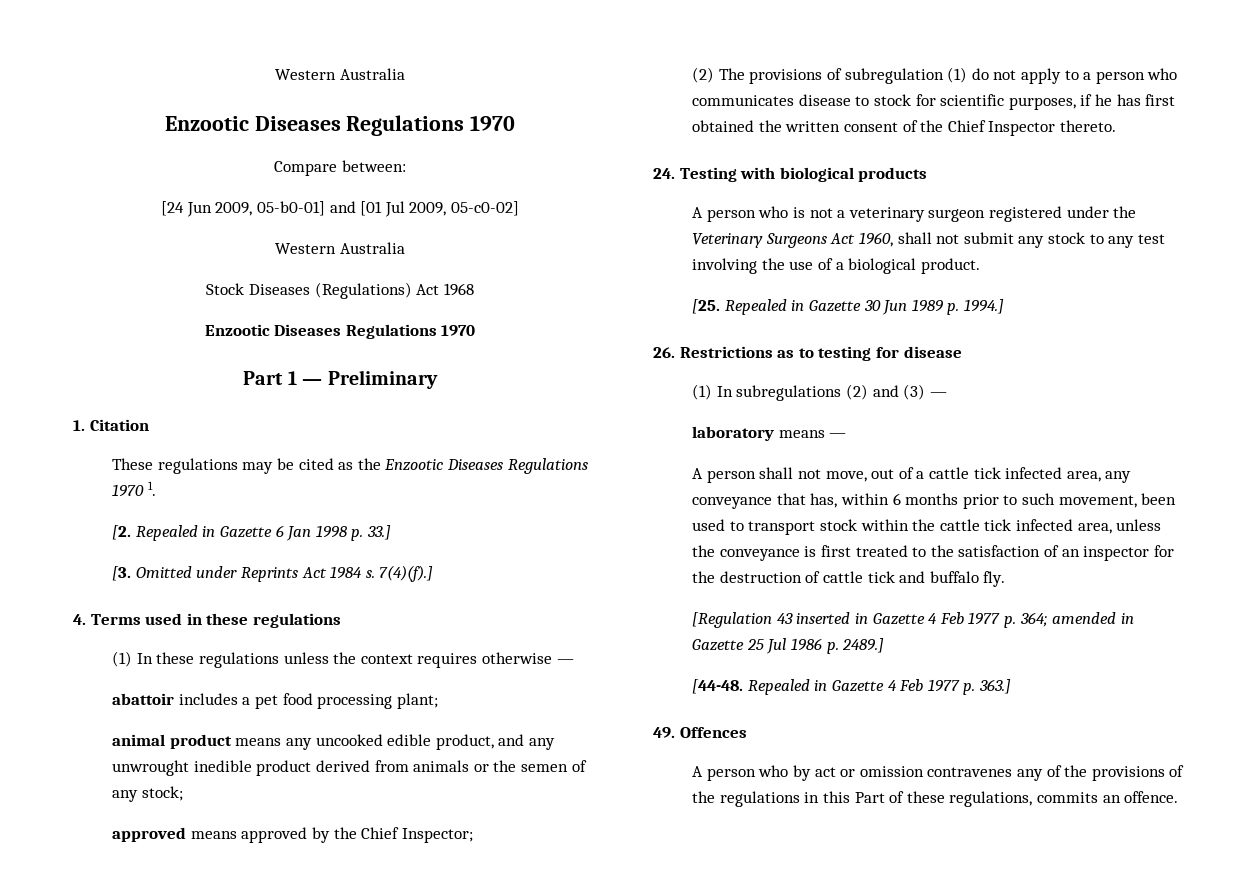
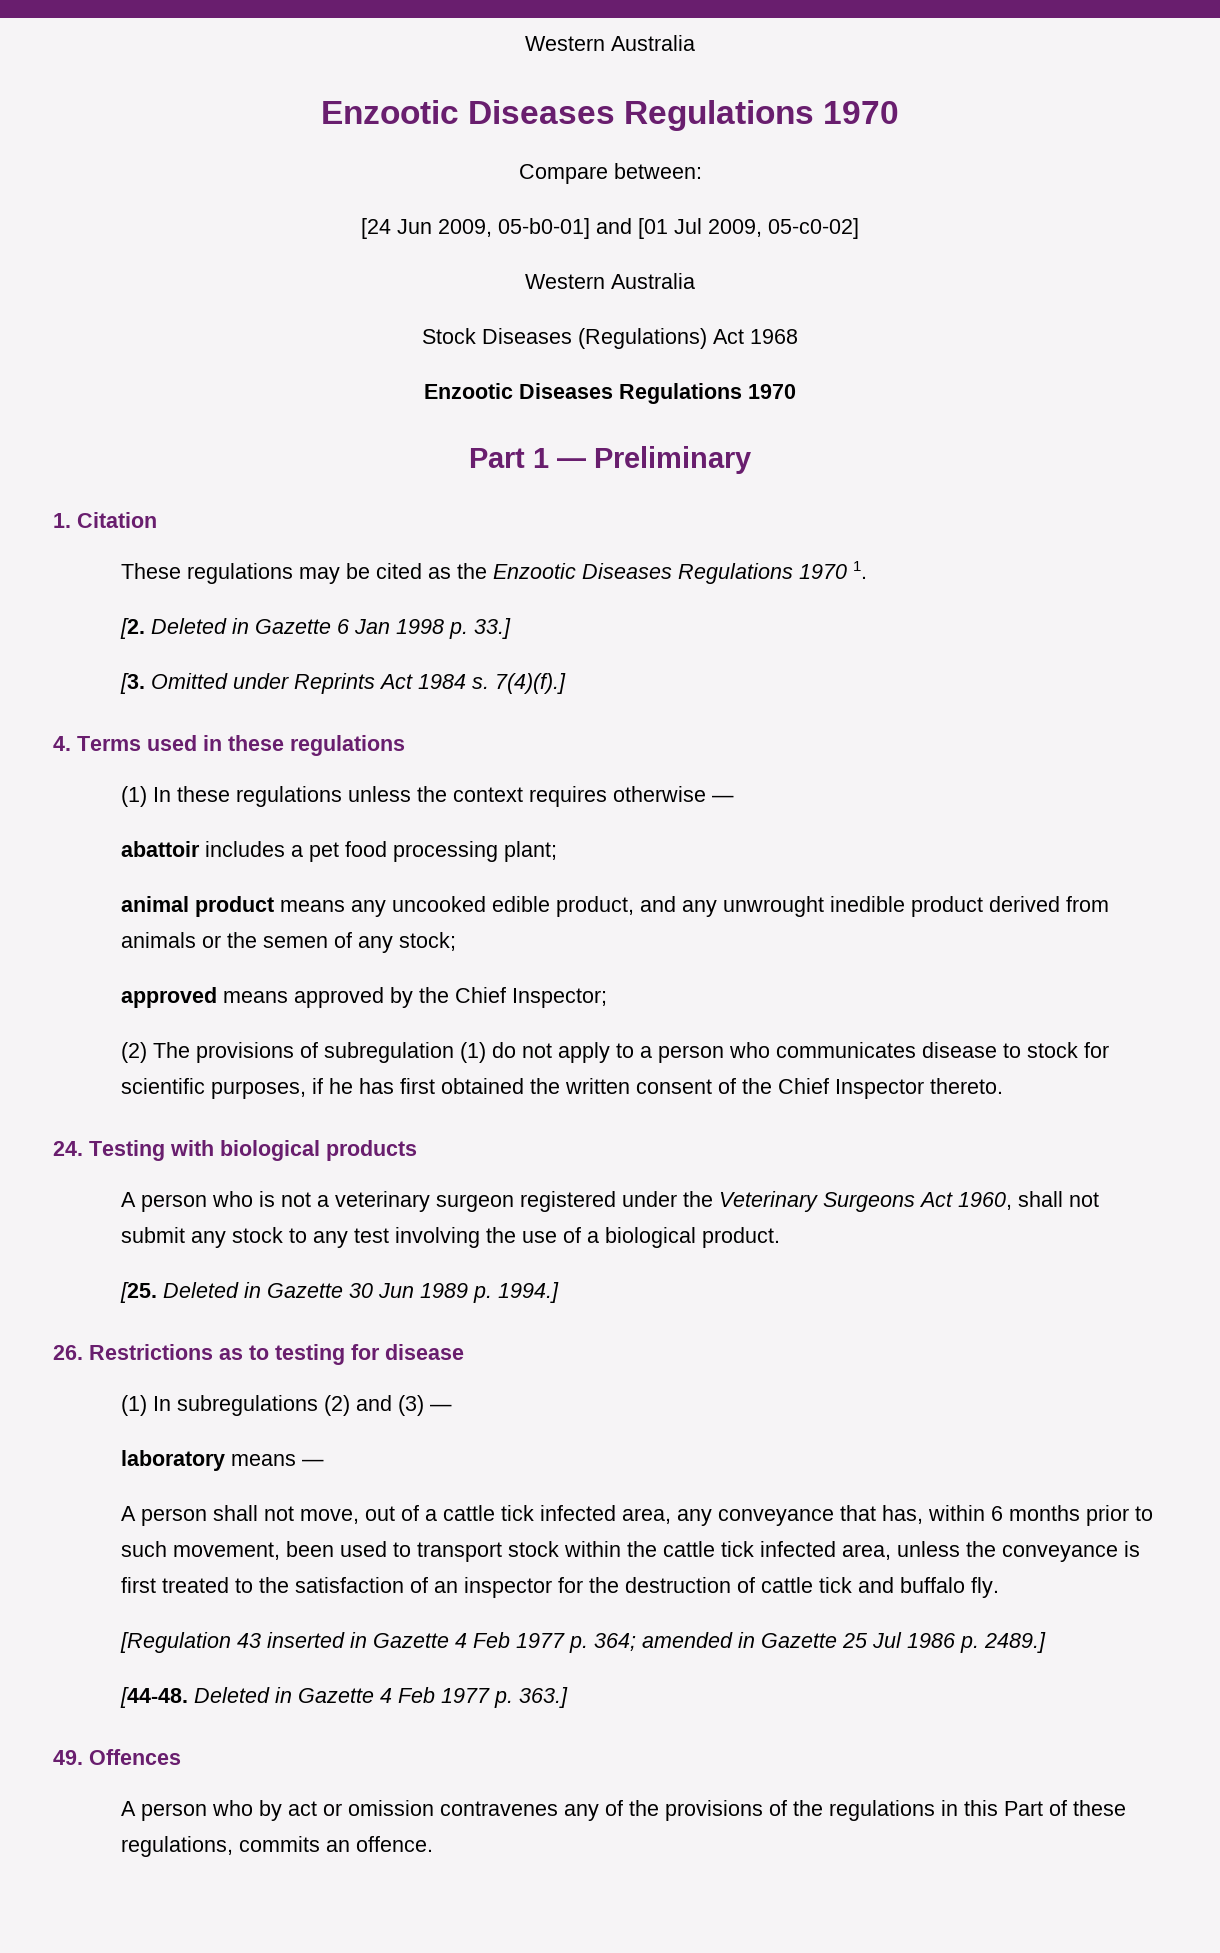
[135,525,198,541] Repealed -> [150,618,227,634] Deleted
[724,299,787,315] Repealed -> [162,1282,239,1298] Deleted
[747,679,810,695] Repealed -> [193,1687,270,1703] Deleted

